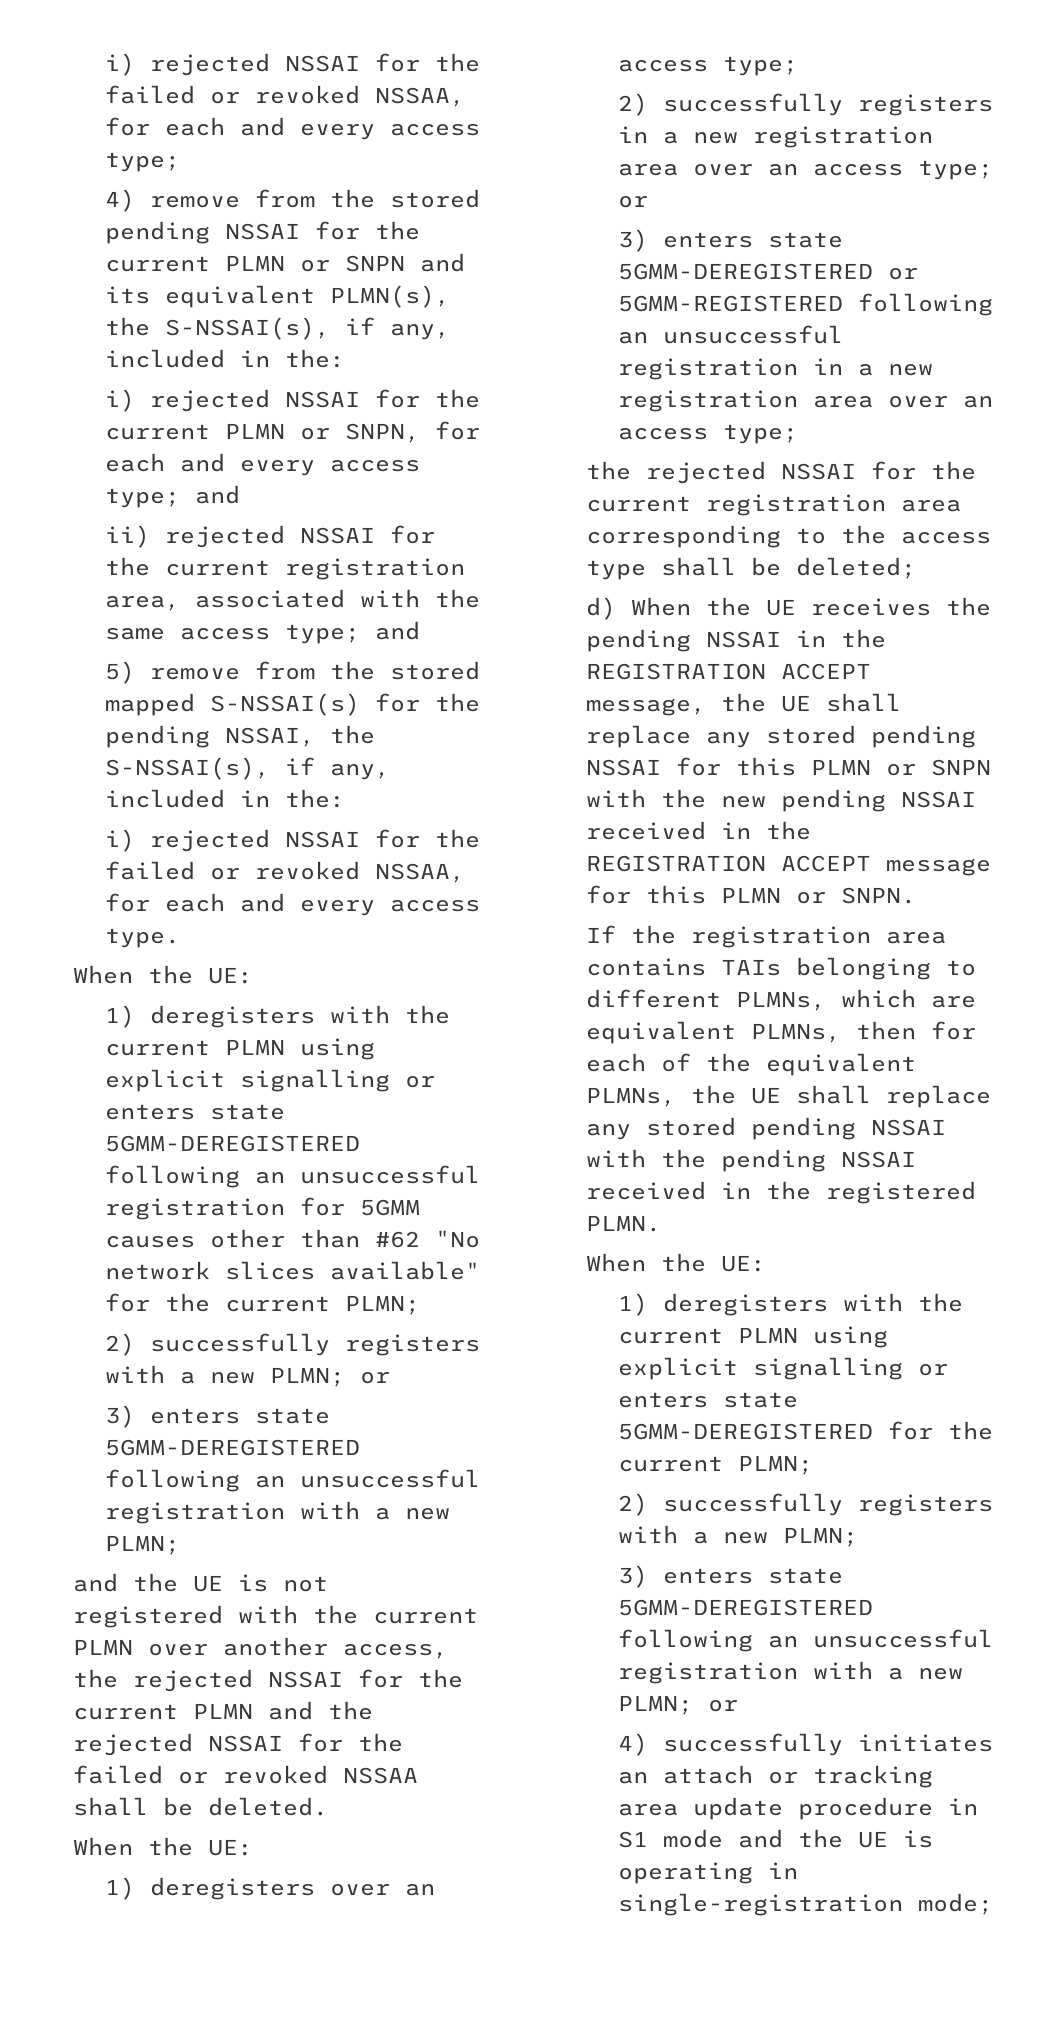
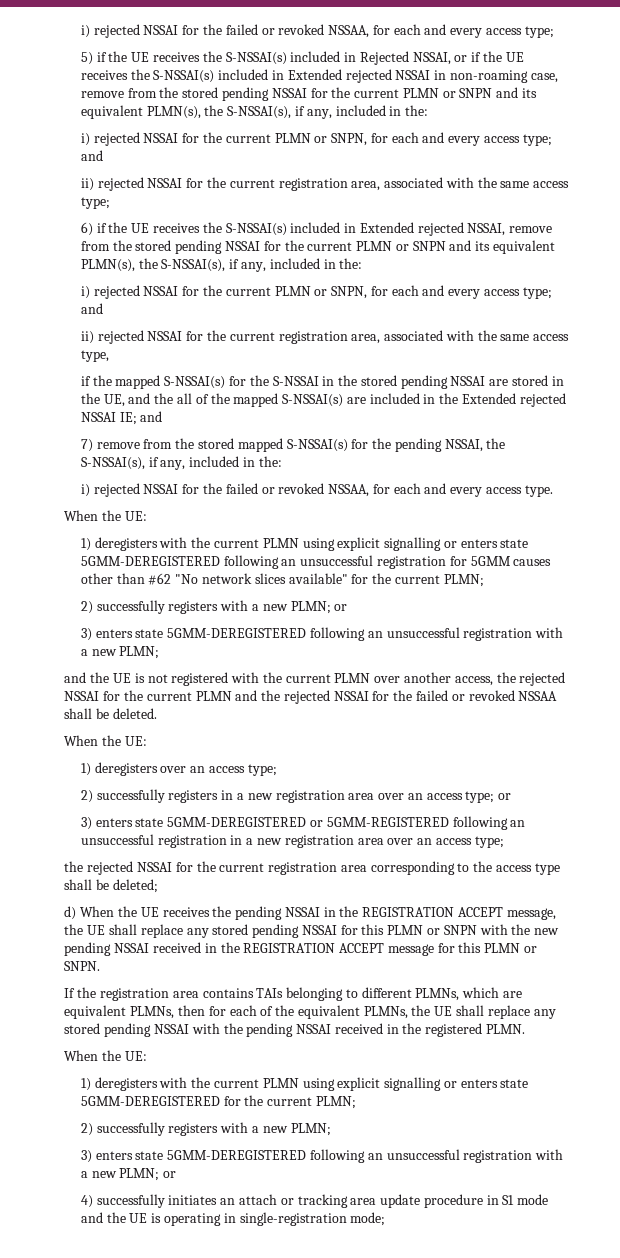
[104,189,135,212] 4) -> [80,51,524,65] [80,69,558,83] 5) if the UE receives the S-NSSAI(s) included in Rejected NSSAI, or if the UE receives the S-NSSAI(s) included in Extended rejected NSSAI in non-roaming case,
[374,621,420,640] [104,661,135,684] and // 5) -> [80,222,553,236] [80,240,555,254] [80,258,363,272] [80,285,552,299] [80,303,103,314] [80,330,570,344] [80,350,109,362] [80,375,564,389] [80,393,566,407] [80,411,163,425] [80,439,93,452] // 6) if the UE receives the S-NSSAI(s) included in Extended rejected NSSAI, remove from the stored pending NSSAI for the current PLMN or SNPN and its equivalent PLMN(s), the S-NSSAI(s), if any, included in the: // i) rejected NSSAI for the current PLMN or SNPN, for each and every access type; and // ii) rejected NSSAI for the current registration area, associated with the same access type, // if the mapped S-NSSAI(s) for the S-NSSAI in the stored pending NSSAI are stored in the UE, and the all of the mapped S-NSSAI(s) are included in the Extended rejected NSSAI IE; and // 7)

